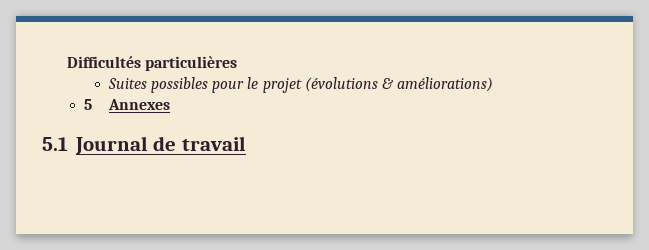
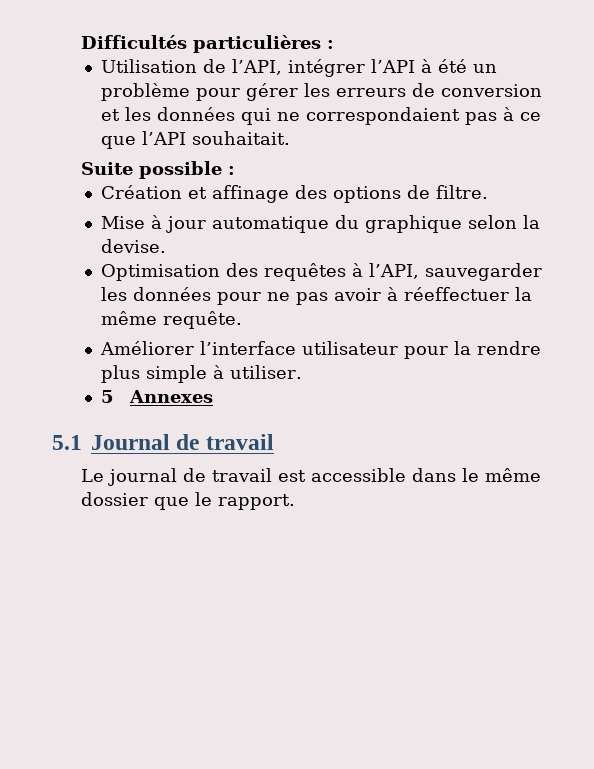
[107,77,494,93] // Suites possibles pour le projet (évolutions & améliorations) -> [327,40,335,49] [100,59,497,77] [100,83,542,101] [100,107,541,125] [100,131,290,149] [81,161,236,179] [100,185,488,203] [100,215,540,233] [100,239,166,253] [100,263,542,281] [100,287,532,305] [100,311,242,329] [99,341,541,359] [100,365,302,383] : // Utilisation de l’API, intégrer l’API à été un problème pour gérer les erreurs de conversion et les données qui ne correspondaient pas à ce que l’API souhaitait. // Suite possible : // Création et affinage des options de filtre. // Mise à jour automatique du graphique selon la devise. // Optimisation des requêtes à l’API, sauvegarder les données pour ne pas avoir à réeffectuer la même requête. // Améliorer l’interface utilisateur pour la rendre plus simple à utiliser.
(247, 143) none -> [81,468,542,486] [81,492,296,510] // Le journal de travail est accessible dans le même dossier que le rapport.

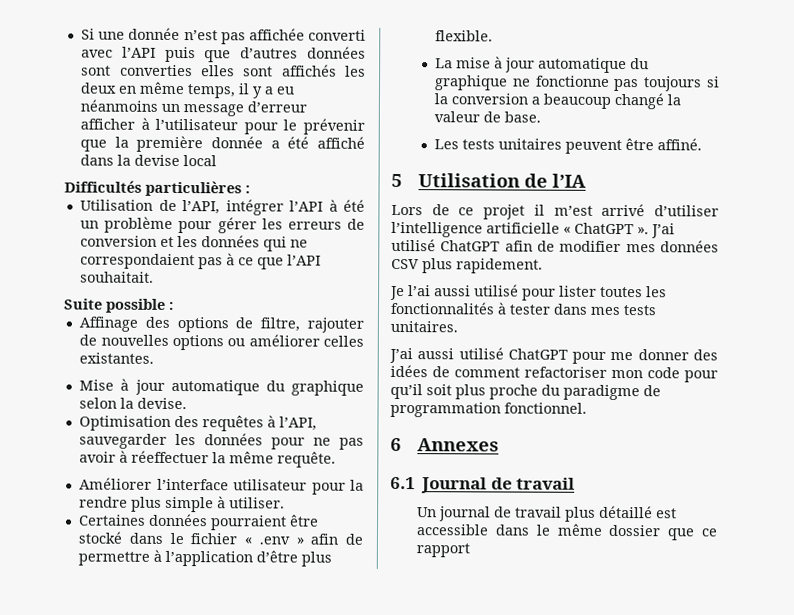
(81, 42) none -> [81,27,366,45] [81,46,366,63] [81,64,366,77] [80,81,296,99] [80,99,308,117] [80,117,365,135] [80,135,365,153] [80,154,218,167] Si une donnée n’est pas affichée converti avec l’API puis que d’autres données sont converties elles sont affichés les deux en même temps, il y a eu néanmoins un message d’erreur afficher à l’utilisateur pour le prévenir que la première donnée a été affiché dans la devise local //
[100,185,488,203] Création et affinage des options de filtre. -> [79,316,364,333] [79,334,364,351] [79,352,155,364] Affinage des options de filtre, rajouter de nouvelles options ou améliorer celles existantes.
[100,390,114,403] 5 -> [79,513,320,531] [78,531,363,545] [78,549,333,567] [435,30,494,42] [435,56,650,74] [434,75,720,92] [434,92,682,110] [434,111,542,123] [434,138,703,155] [391,173,587,188] [391,203,719,220] [391,221,675,239] [391,238,719,253] [391,258,543,274] [390,284,667,301] [390,301,657,316] [390,320,458,333] [389,347,718,364] [390,364,718,383] [390,383,661,401] [390,401,587,418] [390,437,401,452] Certaines données pourraient être stocké dans le fichier « .env » afin de permettre à l’application d’être plus flexible. // La mise à jour automatique du graphique ne fonctionne pas toujours si la conversion a beaucoup changé la valeur de base. // Les tests unitaires peuvent être affiné. // 5 Utilisation de l’IA // Lors de ce projet il m’est arrivé d’utiliser l’intelligence artificielle « ChatGPT ». J’ai utilisé ChatGPT afin de modifier mes données CSV plus rapidement. // Je l’ai aussi utilisé pour lister toutes les fonctionnalités à tester dans mes tests unitaires. // J’ai aussi utilisé ChatGPT pour me donner des idées de comment refactoriser mon code pour qu’il soit plus proche du paradigme de programmation fonctionnel. // 6
[52,435,82,450] 5.1 -> [390,476,416,490] 6.1
[81,469,105,482] Le -> [417,507,438,518] Un
(273, 475) none -> [565,505,654,522] plus détaillé
[195,492,296,510] le rapport. -> [701,528,718,537] [416,543,471,558] ce rapport

